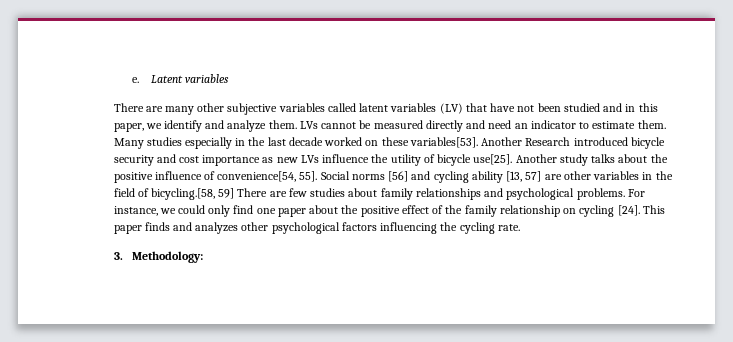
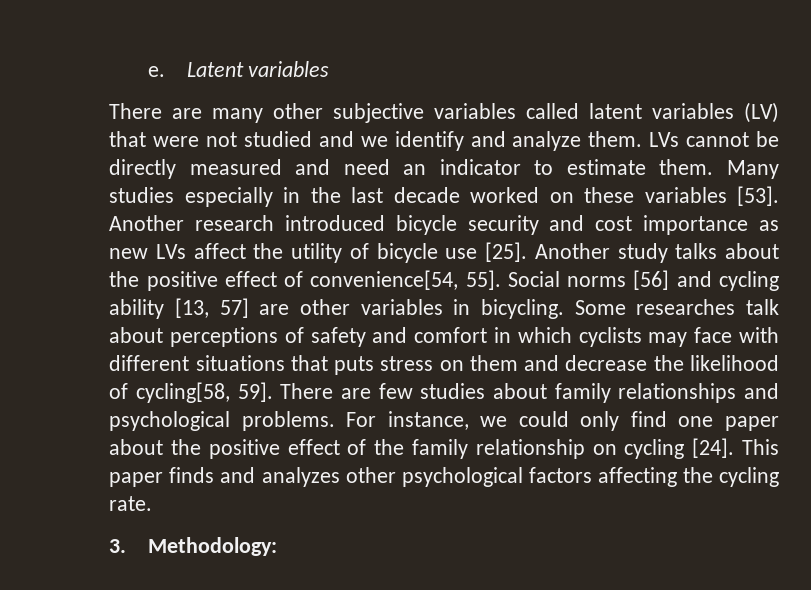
[490,103,658,112] [113,123,144,132] have not been studied and in this paper, -> [153,131,354,147] were not studied and
[373,120,463,132] measured directly -> [109,159,282,179] directly measured
[409,137,571,148] variables[53]. Another Research -> [644,186,779,206] [109,215,275,231] variables [53]. Another research
[322,154,370,163] influence -> [193,243,246,259] affect
[473,154,513,165] use[25]. -> [445,242,528,262] use [25].
[154,171,202,180] influence -> [224,271,277,287] effect
[655,171,673,180] [113,188,235,200] the field of bicycling.[58, 59] -> [480,299,779,319] [109,327,780,347] [109,355,779,375] [109,382,273,403] bicycling. Some researches talk about perceptions of safety and comfort in which cyclists may face with different situations that puts stress on them and decrease the likelihood of cycling[58, 59].
[380,222,438,234] influencing -> [597,467,677,487] affecting

